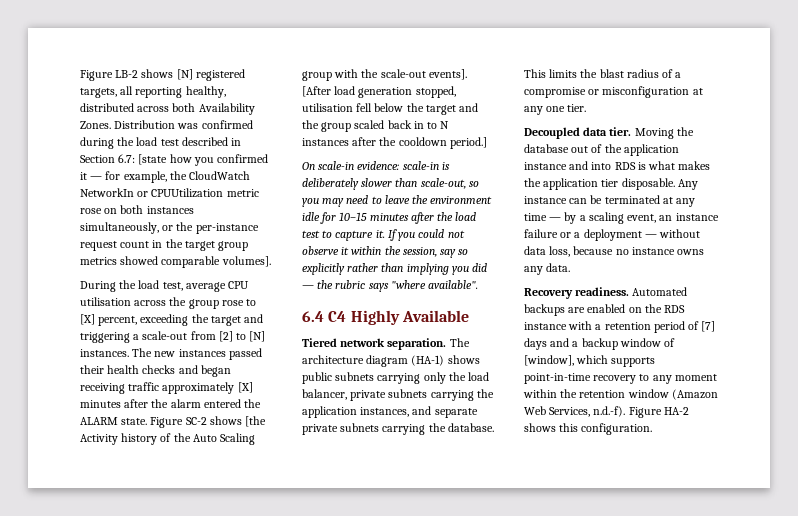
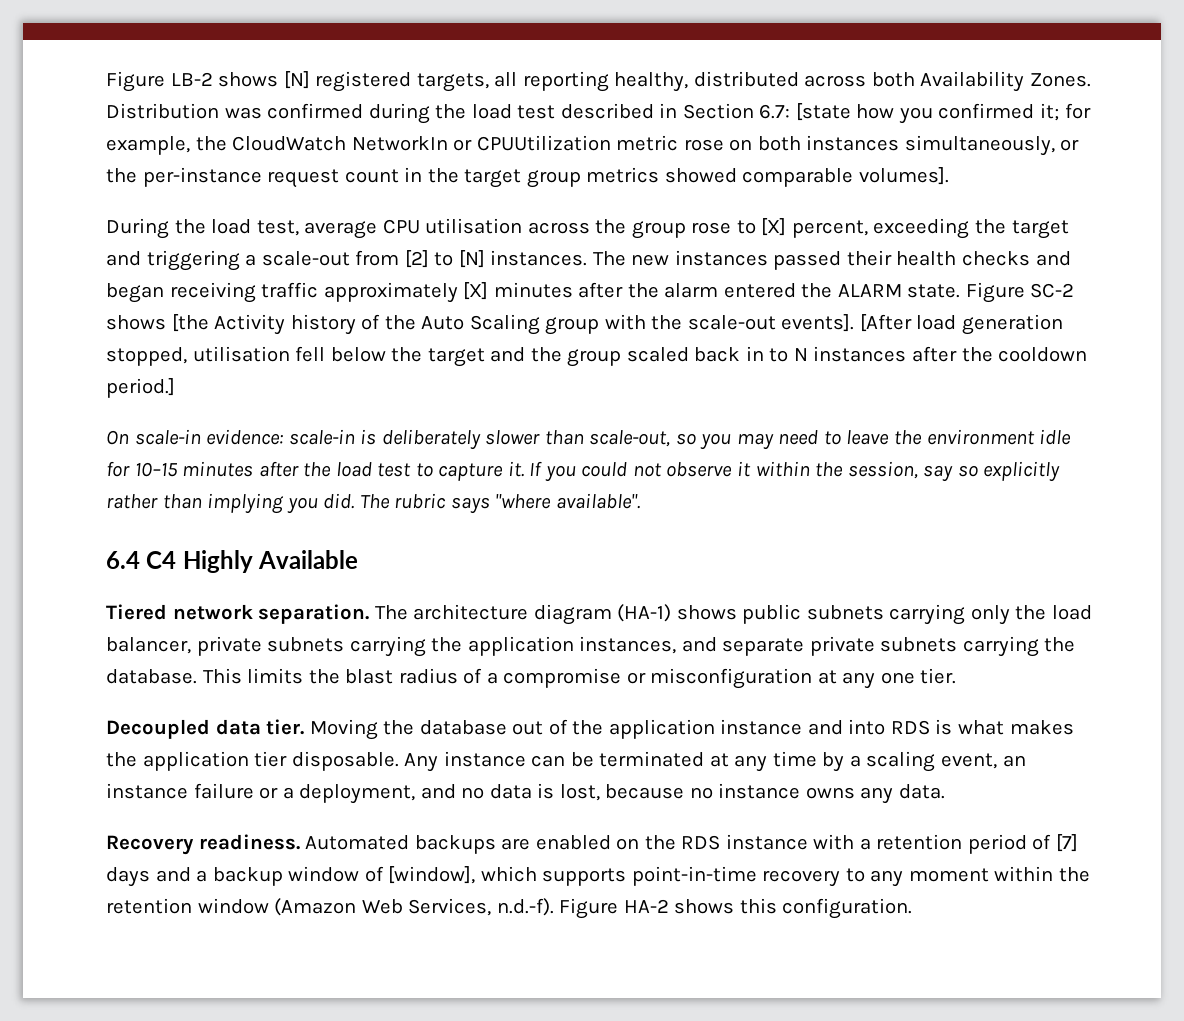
[80,172,103,180] it — -> [1040,103,1060,121] it;
[472,263,488,272] [302,280,334,289] did — the -> [323,493,390,509] did. The
[549,217,562,221] — -> (817, 759) none
[583,229,701,241] [524,246,571,257] deployment — without data loss, -> [299,783,600,804] deployment, and no data is lost,

